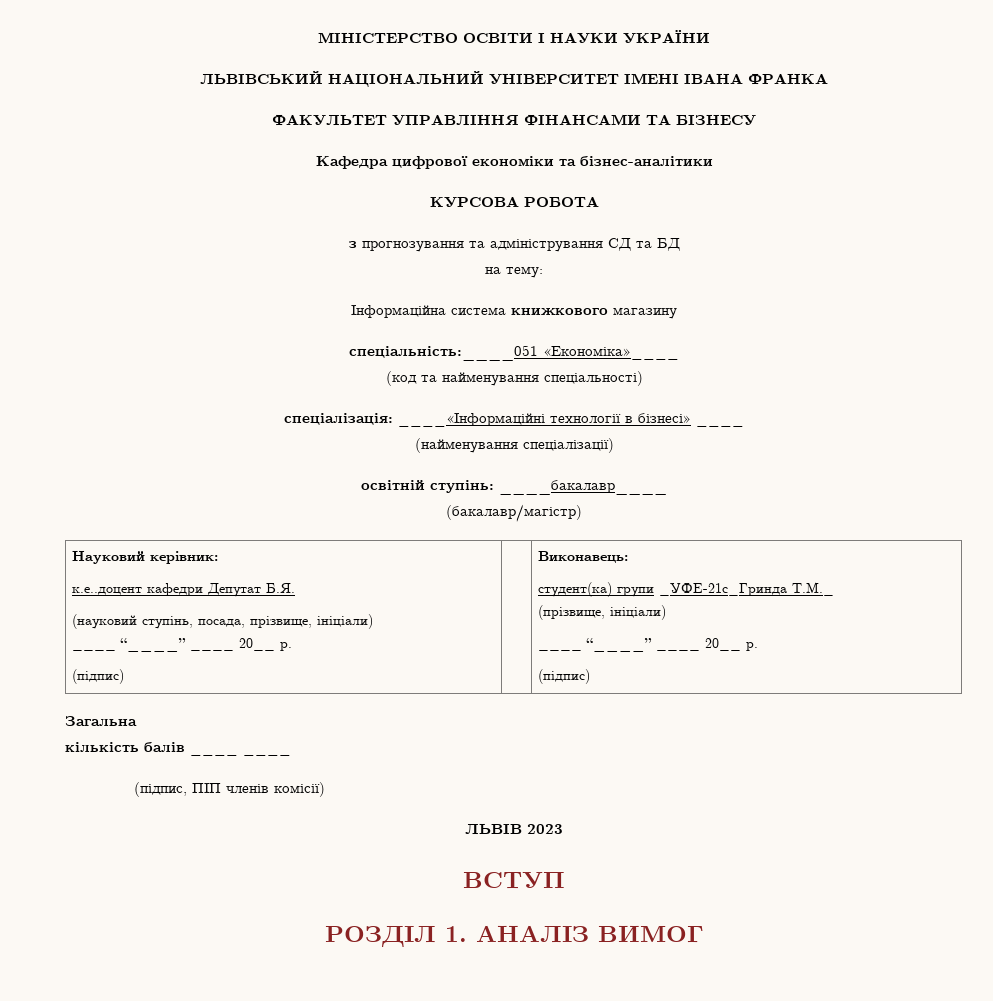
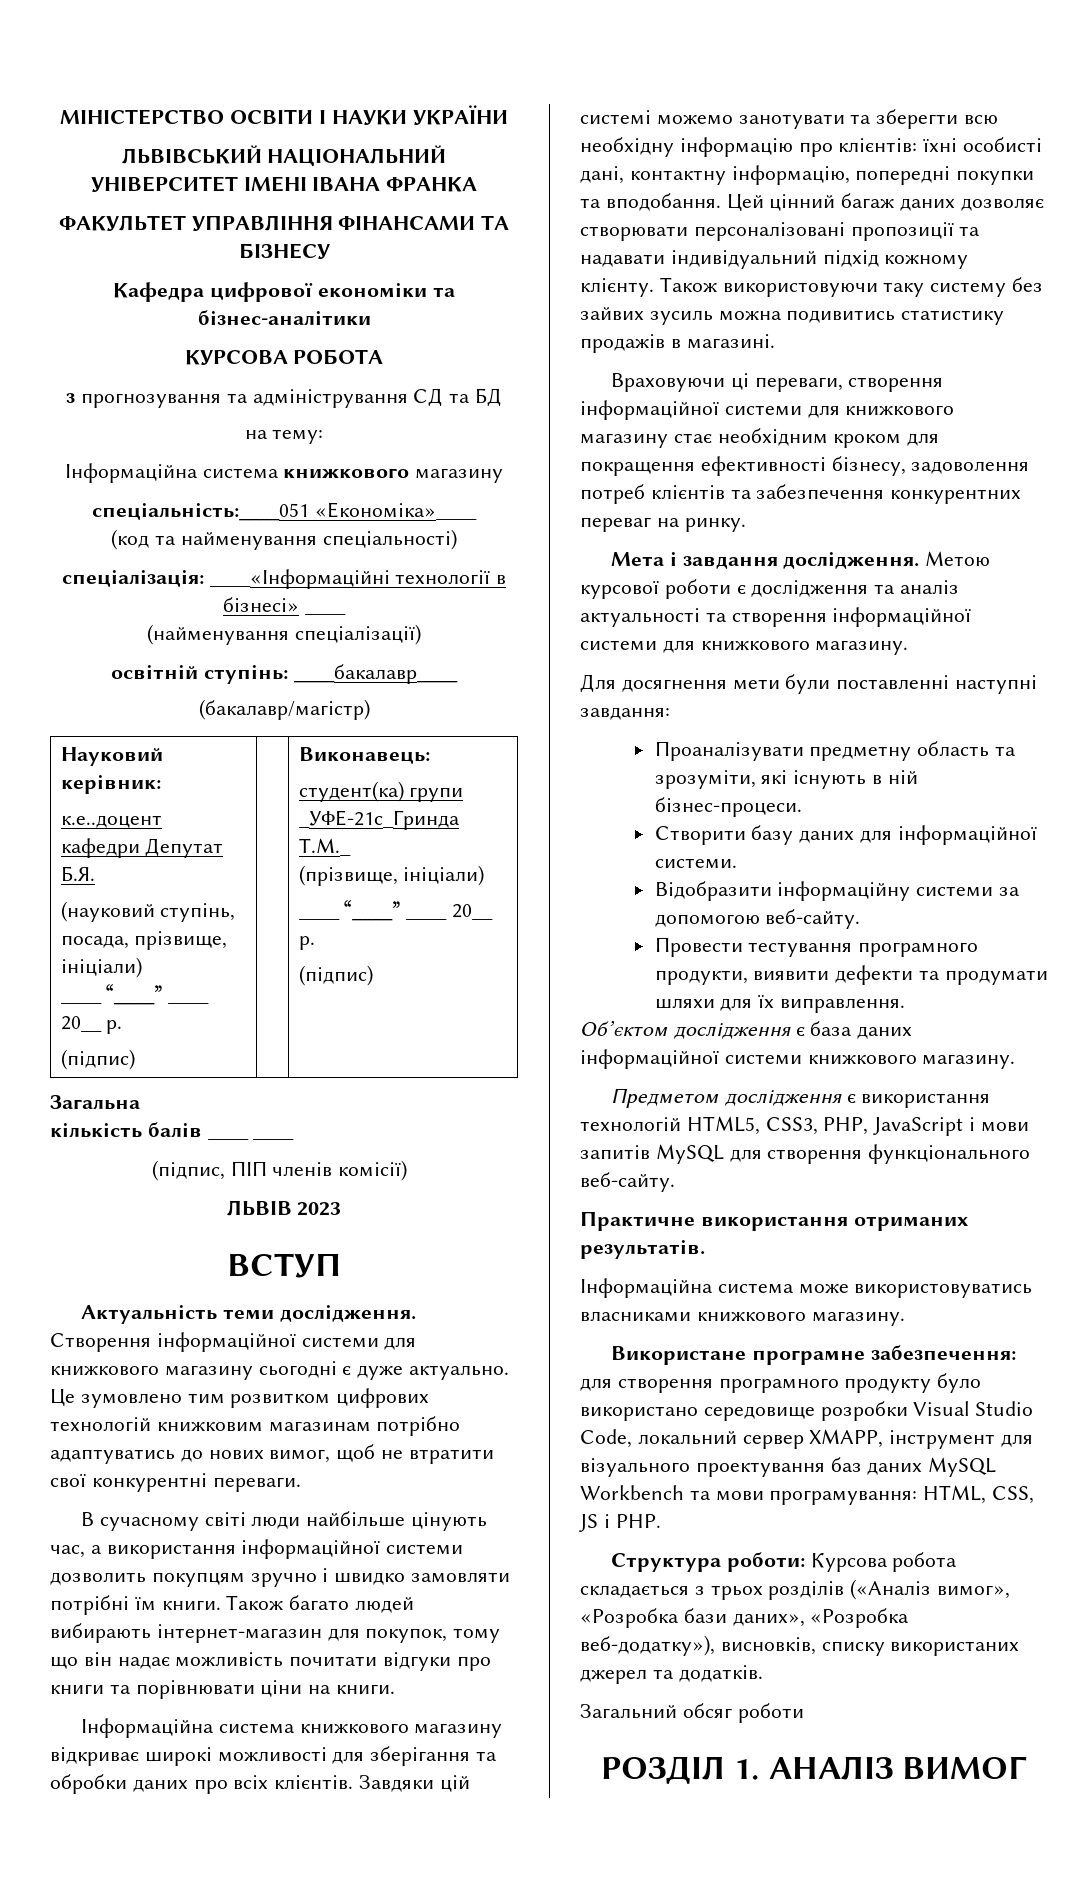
(565, 880) none -> [80,1305,416,1324] [50,1332,417,1352] [50,1361,510,1380] [50,1388,430,1408] [50,1416,461,1436] [50,1444,494,1464] [50,1473,301,1492] [80,1511,487,1531] [50,1539,464,1559] [50,1568,511,1587] [50,1595,415,1615] [50,1623,501,1643] [50,1652,491,1671] [50,1680,396,1699] [80,1718,503,1738] [50,1746,498,1766] [50,1774,470,1794] [580,109,999,129] [580,137,1043,157] [580,165,1035,185] [580,193,1044,212] [580,222,981,241] [580,250,969,269] [580,277,1044,297] [580,307,1005,325] [580,334,775,353] [610,373,944,392] [580,400,955,420] [580,428,940,448] [580,456,1030,476] [580,484,1022,504] [580,517,746,532] [610,551,991,569] [580,579,960,599] [580,607,972,627] [580,640,909,655] [580,674,1038,694] [580,707,670,720] [654,741,1016,761] [654,770,918,789] [654,797,802,817] [654,825,1037,845] [654,858,737,869] [654,881,1020,901] [654,909,861,929] [654,937,979,957] [654,965,1048,985] [654,994,905,1013] [580,1020,913,1039] [580,1049,1016,1069] [610,1088,991,1108] [580,1116,1029,1136] [580,1144,1031,1164] [580,1172,675,1192] [580,1211,969,1231] [580,1240,705,1259] [580,1278,1033,1298] [580,1311,905,1326] [610,1345,1016,1365] [580,1373,982,1393] [580,1401,1034,1421] [580,1429,1034,1449] [580,1457,997,1477] [580,1485,1035,1505] [579,1514,661,1532] [610,1552,958,1572] [580,1579,1011,1600] [580,1608,910,1628] [580,1635,1020,1656] [580,1665,763,1684] [580,1703,804,1723] // Актуальність теми дослідження. Створення інформаційної системи для книжкового магазину сьогодні є дуже актуально. Це зумовлено тим розвитком цифрових технологій книжковим магазинам потрібно адаптуватись до нових вимог, щоб не втратити свої конкурентні переваги. // В сучасному світі люди найбільше цінують час, а використання інформаційної системи дозволить покупцям зручно і швидко замовляти потрібні їм книги. Також багато людей вибирають інтернет-магазин для покупок, тому що він надає можливість почитати відгуки про книги та порівнювати ціни на книги. // Інформаційна система книжкового магазину відкриває широкі можливості для зберігання та обробки даних про всіх клієнтів. Завдяки цій системі можемо занотувати та зберегти всю необхідну інформацію про клієнтів: їхні особисті дані, контактну інформацію, попередні покупки та вподобання. Цей цінний багаж даних дозволяє створювати персоналізовані пропозиції та надавати індивідуальний підхід кожному клієнту. Також використовуючи таку систему без зайвих зусиль можна подивитись статистику продажів в магазині. // Враховуючи ці переваги, створення інформаційної системи для книжкового магазину стає необхідним кроком для покращення ефективності бізнесу, задоволення потреб клієнтів та забезпечення конкурентних переваг на ринку. // Мета і завдання дослідження. Метою курсової роботи є дослідження та аналіз актуальності та створення інформаційної системи для книжкового магазину. // Для досягнення мети були поставленні наступні завдання: // Проаналізувати предметну область та зрозуміти, які існують в ній бізнес-процеси. // Створити базу даних для інформаційної системи. // Відобразити інформаційну системи за допомогою веб-сайту. // Провести тестування програмного продукти, виявити дефекти та продумати шляхи для їх виправлення. // Об’єктом дослідження є база даних інформаційної системи книжкового магазину. // Предметом дослідження є використання технологій HTML5, CSS3, PHP, JavaScript і мови запитів MySQL для створення функціонального веб-сайту. // Практичне використання отриманих результатів. // Інформаційна система може використовуватись власниками книжкового магазину. // Використане програмне забезпечення: для створення програмного продукту було використано середовище розробки Visual Studio Code, локальний сервер XMAPP, інструмент для візуального проектування баз даних MySQL Workbench та мови програмування: HTML, CSS, JS і PHP. // Структура роботи: Курсова робота складається з трьох розділів («Аналіз вимог», «Розробка бази даних», «Розробка веб-додатку»), висновків, списку використаних джерел та додатків. // Загальний обсяг роботи

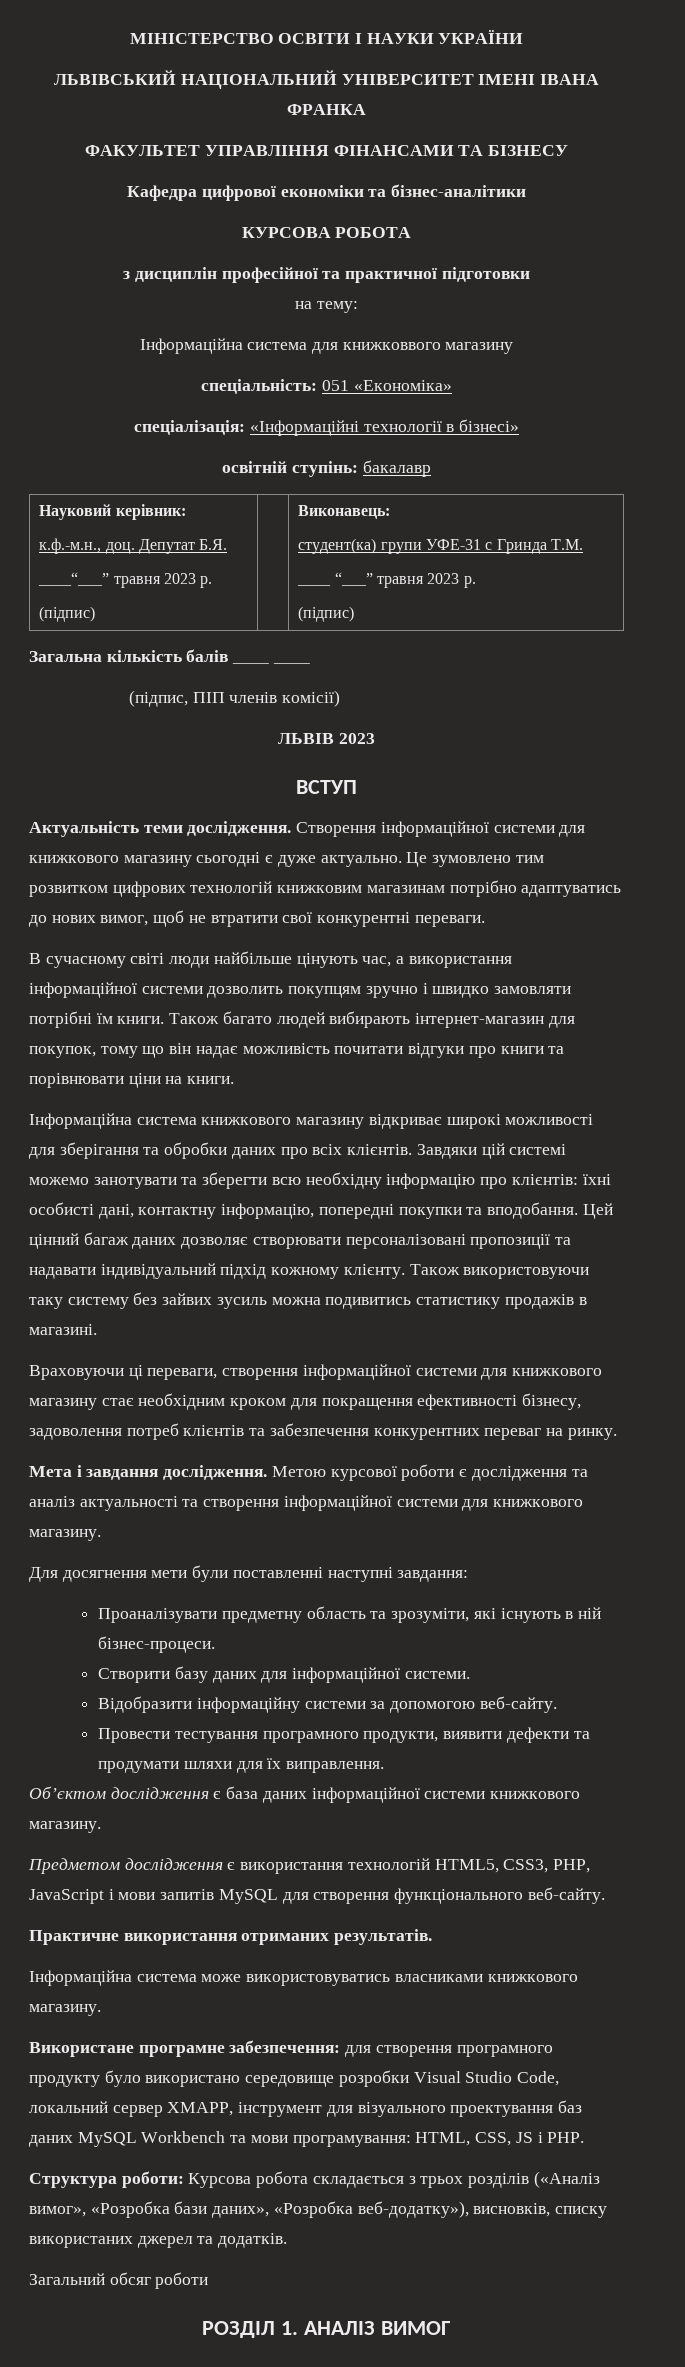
[80,388,502,408] прогнозування та адміністрування СД та БД -> [134,267,530,283] дисциплін професійної та практичної підготовки
[283,468,410,479] книжкового -> [312,342,441,354] для книжковвого
[92,502,477,521] [111,529,457,550] спеціальність:____051 «Економіка»____ // (код та найменування спеціальності) -> [201,379,452,394] спеціальність: 051 «Економіка»
[209,569,390,589] ____«Інформаційні -> [249,420,359,436] «Інформаційні
[304,612,346,615] [147,624,421,645] ____ // (найменування спеціалізації) -> (519, 425) none
[293,664,458,684] [198,699,370,720] ____бакалавр____ // (бакалавр/магістр) -> [362,460,431,477] бакалавр
[60,815,162,828] [60,838,140,858] к.е..доцент кафедри -> [39,538,135,554] к.ф.-м.н., доц.
[60,901,236,922] [60,931,228,950] [60,957,142,978] [60,984,210,1005] [60,1016,102,1032] (науковий ступінь, посада, прізвище, ініціали) // ____ “____” ____ 20__ -> [38,572,197,588] ____“___” травня 2023
[298,810,460,830] [298,838,351,856] [298,865,485,886] [298,900,494,921] _УФЕ-21с_Гринда Т.М._ // (прізвище, ініціали) // ____ “____” ____ 20__ -> [426,539,584,554] [297,572,460,588] УФЕ-31 с Гринда Т.М. // ____ “___” травня 2023
(140, 1102) // -> (102, 656) none

